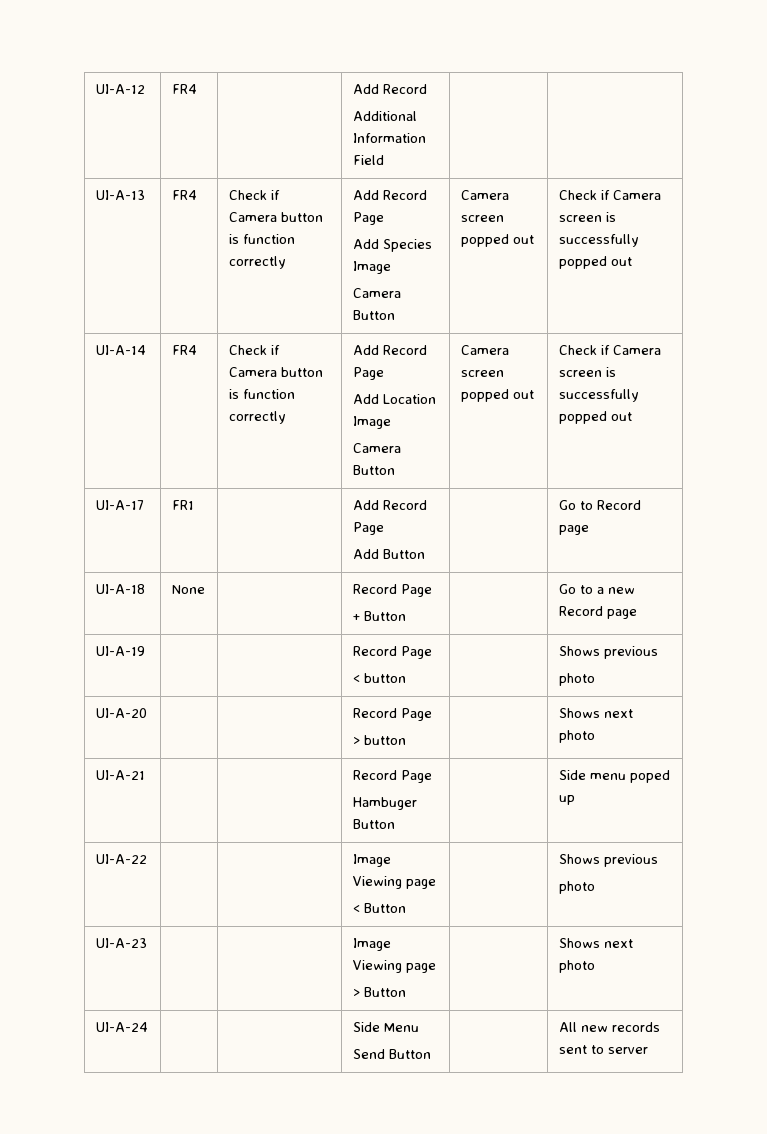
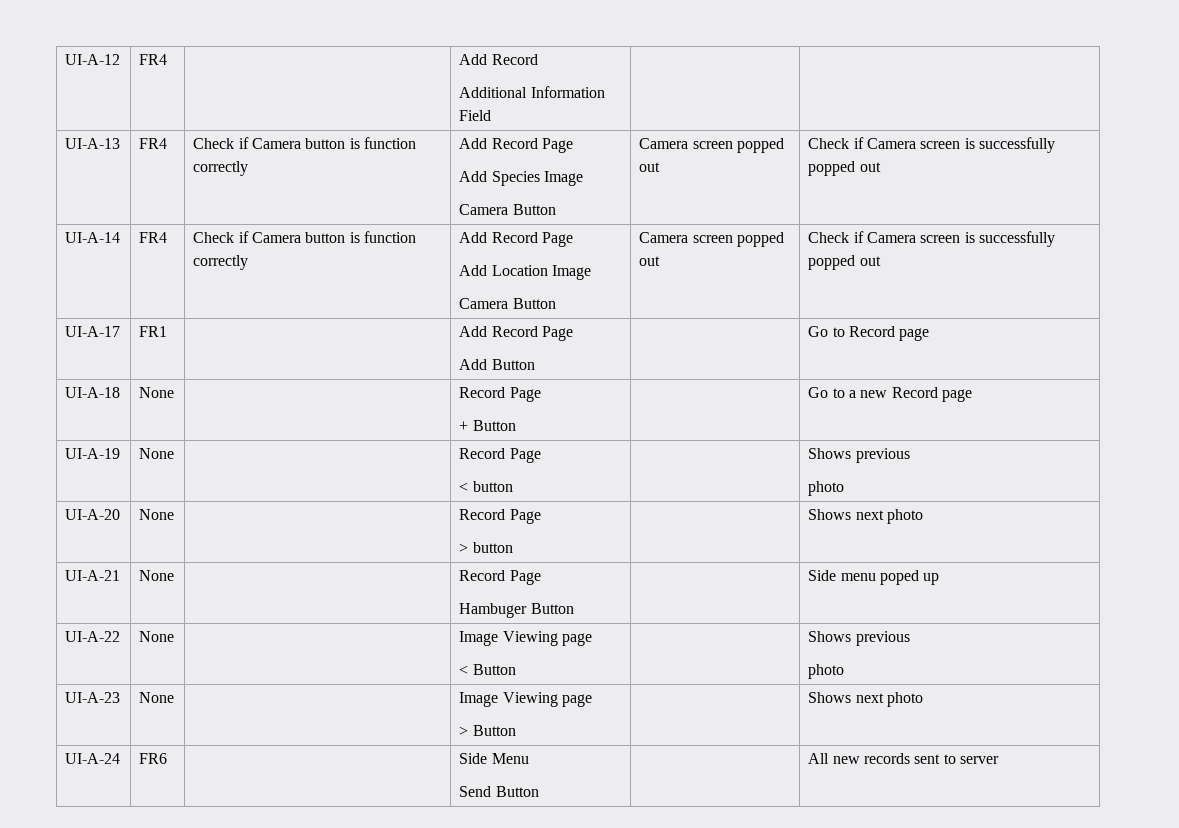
(145, 651) | -> [139,448,175,459] | None
(147, 713) | -> [139,509,175,520] | None
(145, 775) | -> [139,570,175,581] | None
(147, 859) | -> [139,631,175,642] | None
(147, 943) | -> [139,692,175,703] | None
(148, 1027) none -> [139,753,168,764] FR6

